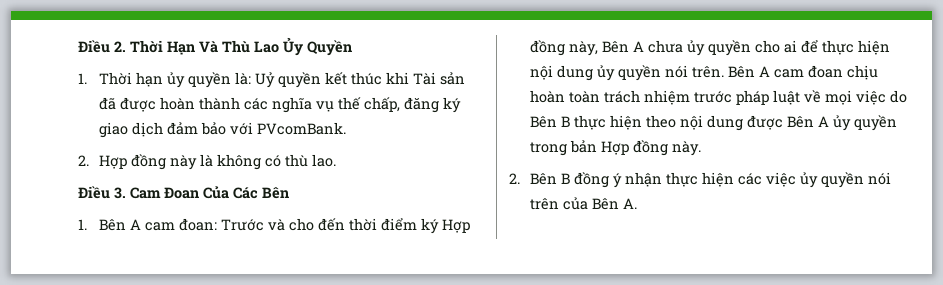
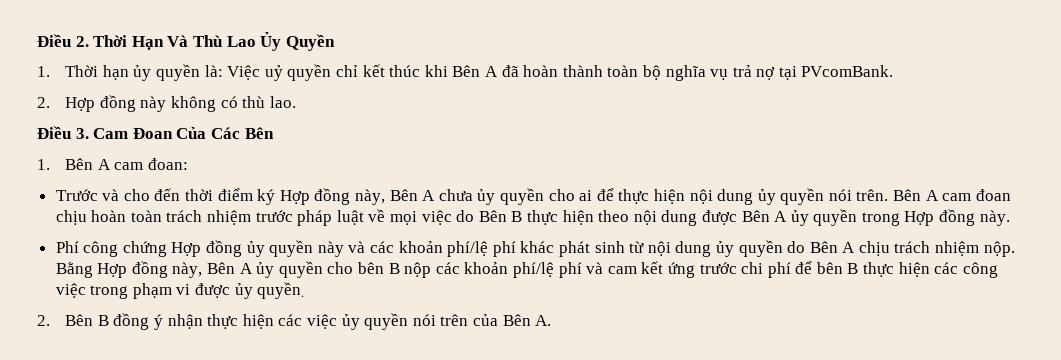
[254,72,465,88] [98,97,461,113] [98,122,253,138] Uỷ quyền kết thúc khi Tài sản đã được hoàn thành các nghĩa vụ thế chấp, đăng ký giao dịch đảm bảo với -> [227,64,797,81] Việc uỷ quyền chỉ kết thúc khi Bên A đã hoàn thành toàn bộ nghĩa vụ trả nợ tại
[199,154,213,167] là -> (167, 104) none
(217, 224) none -> (189, 164) //
[569,140,597,153] bản -> (900, 219) none
(701, 148) none -> [55,240,1015,257] [55,261,998,278] [55,282,305,299] // Phí công chứng Hợp đồng ủy quyền này và các khoản phí/lệ phí khác phát sinh từ nội dung ủy quyền do Bên A chịu trách nhiệm nộp. Bằng Hợp đồng này, Bên A ủy quyền cho bên B nộp các khoản phí/lệ phí và cam kết ứng trước chi phí để bên B thực hiện các công việc trong phạm vi được ủy quyền.

